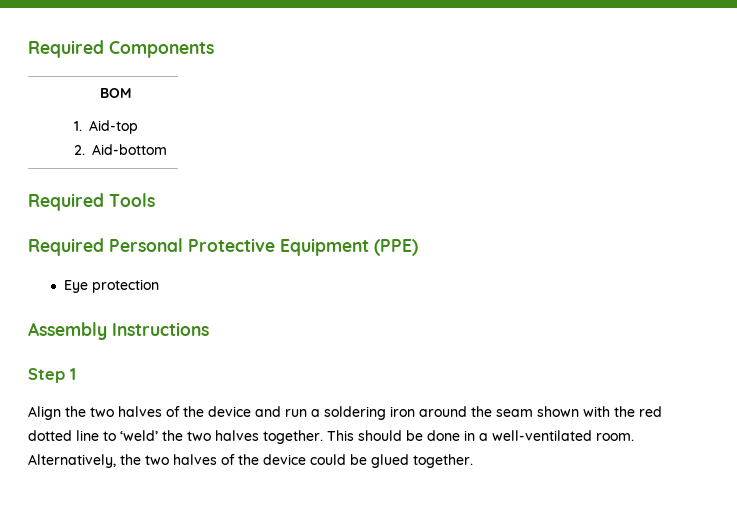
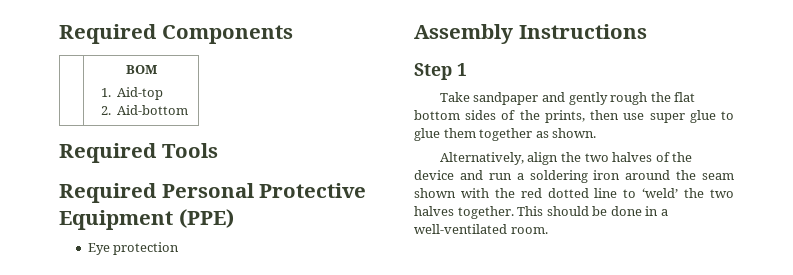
[28,406,61,420] Align -> [439,92,696,105] [414,110,734,123] [414,128,597,141] [439,152,559,165] Take sandpaper and gently rough the flat bottom sides of the prints, then use super glue to glue them together as shown. // Alternatively, align
[28,454,473,468] Alternatively, the two halves of the device could be glued together. -> (548, 230) none

